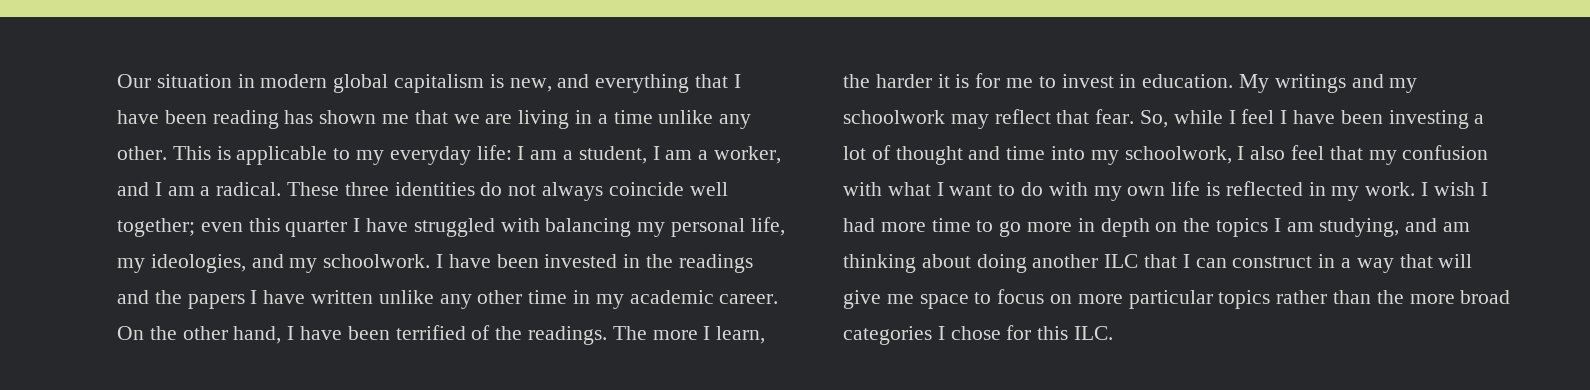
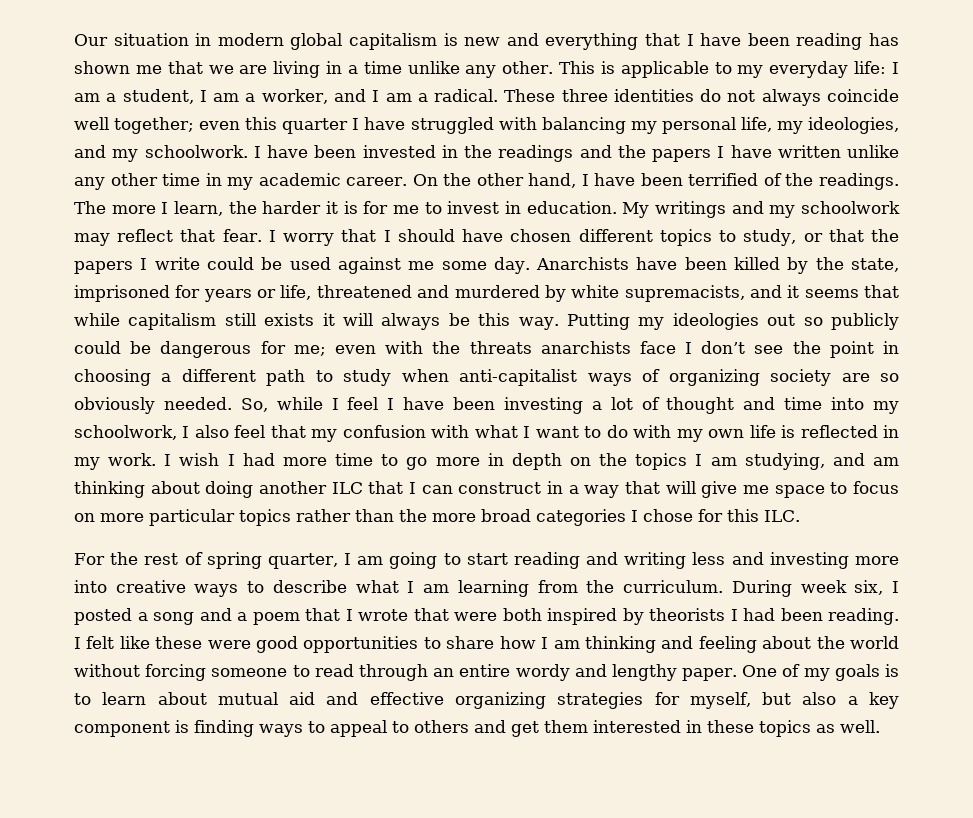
[509,78,552,92] new, -> [464,37,501,46] new
(1135, 116) none -> [268,229,900,246] [74,257,899,274] [74,285,900,302] [74,313,899,330] [74,341,899,358] [74,369,899,386] [74,397,232,414] I worry that I should have chosen different topics to study, or that the papers I write could be used against me some day. Anarchists have been killed by the state, imprisoned for years or life, threatened and murdered by white supremacists, and it seems that while capitalism still exists it will always be this way. Putting my ideologies out so publicly could be dangerous for me; even with the threats anarchists face I don’t see the point in choosing a different path to study when anti-capitalist ways of organizing society are so obviously needed.
(1114, 333) none -> [74,552,899,569] [74,580,900,597] [74,608,899,625] [74,636,899,653] [74,664,899,681] [74,692,900,709] [74,720,880,737] // For the rest of spring quarter, I am going to start reading and writing less and investing more into creative ways to describe what I am learning from the curriculum. During week six, I posted a song and a poem that I wrote that were both inspired by theorists I had been reading. I felt like these were good opportunities to share how I am thinking and feeling about the world without forcing someone to read through an entire wordy and lengthy paper. One of my goals is to learn about mutual aid and effective organizing strategies for myself, but also a key component is finding ways to appeal to others and get them interested in these topics as well.

